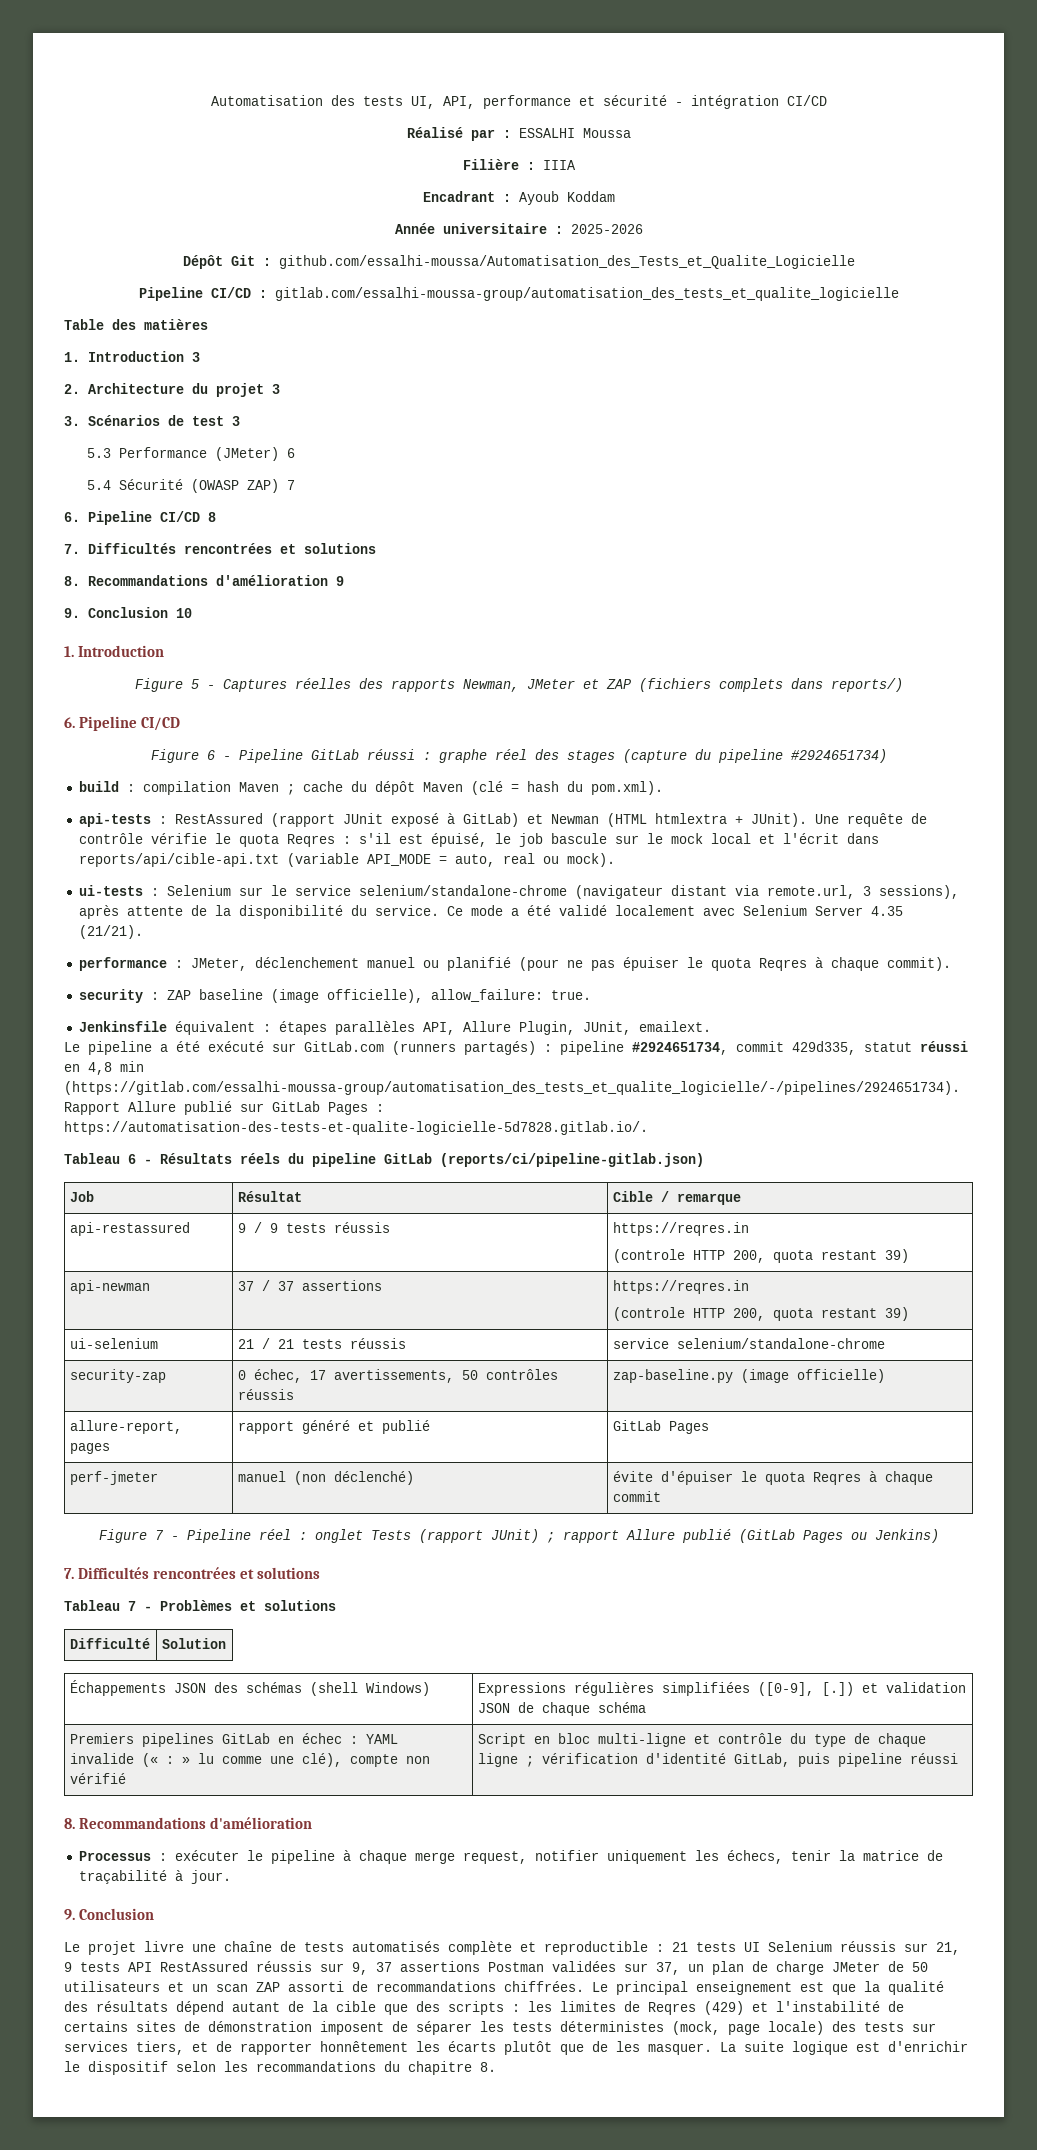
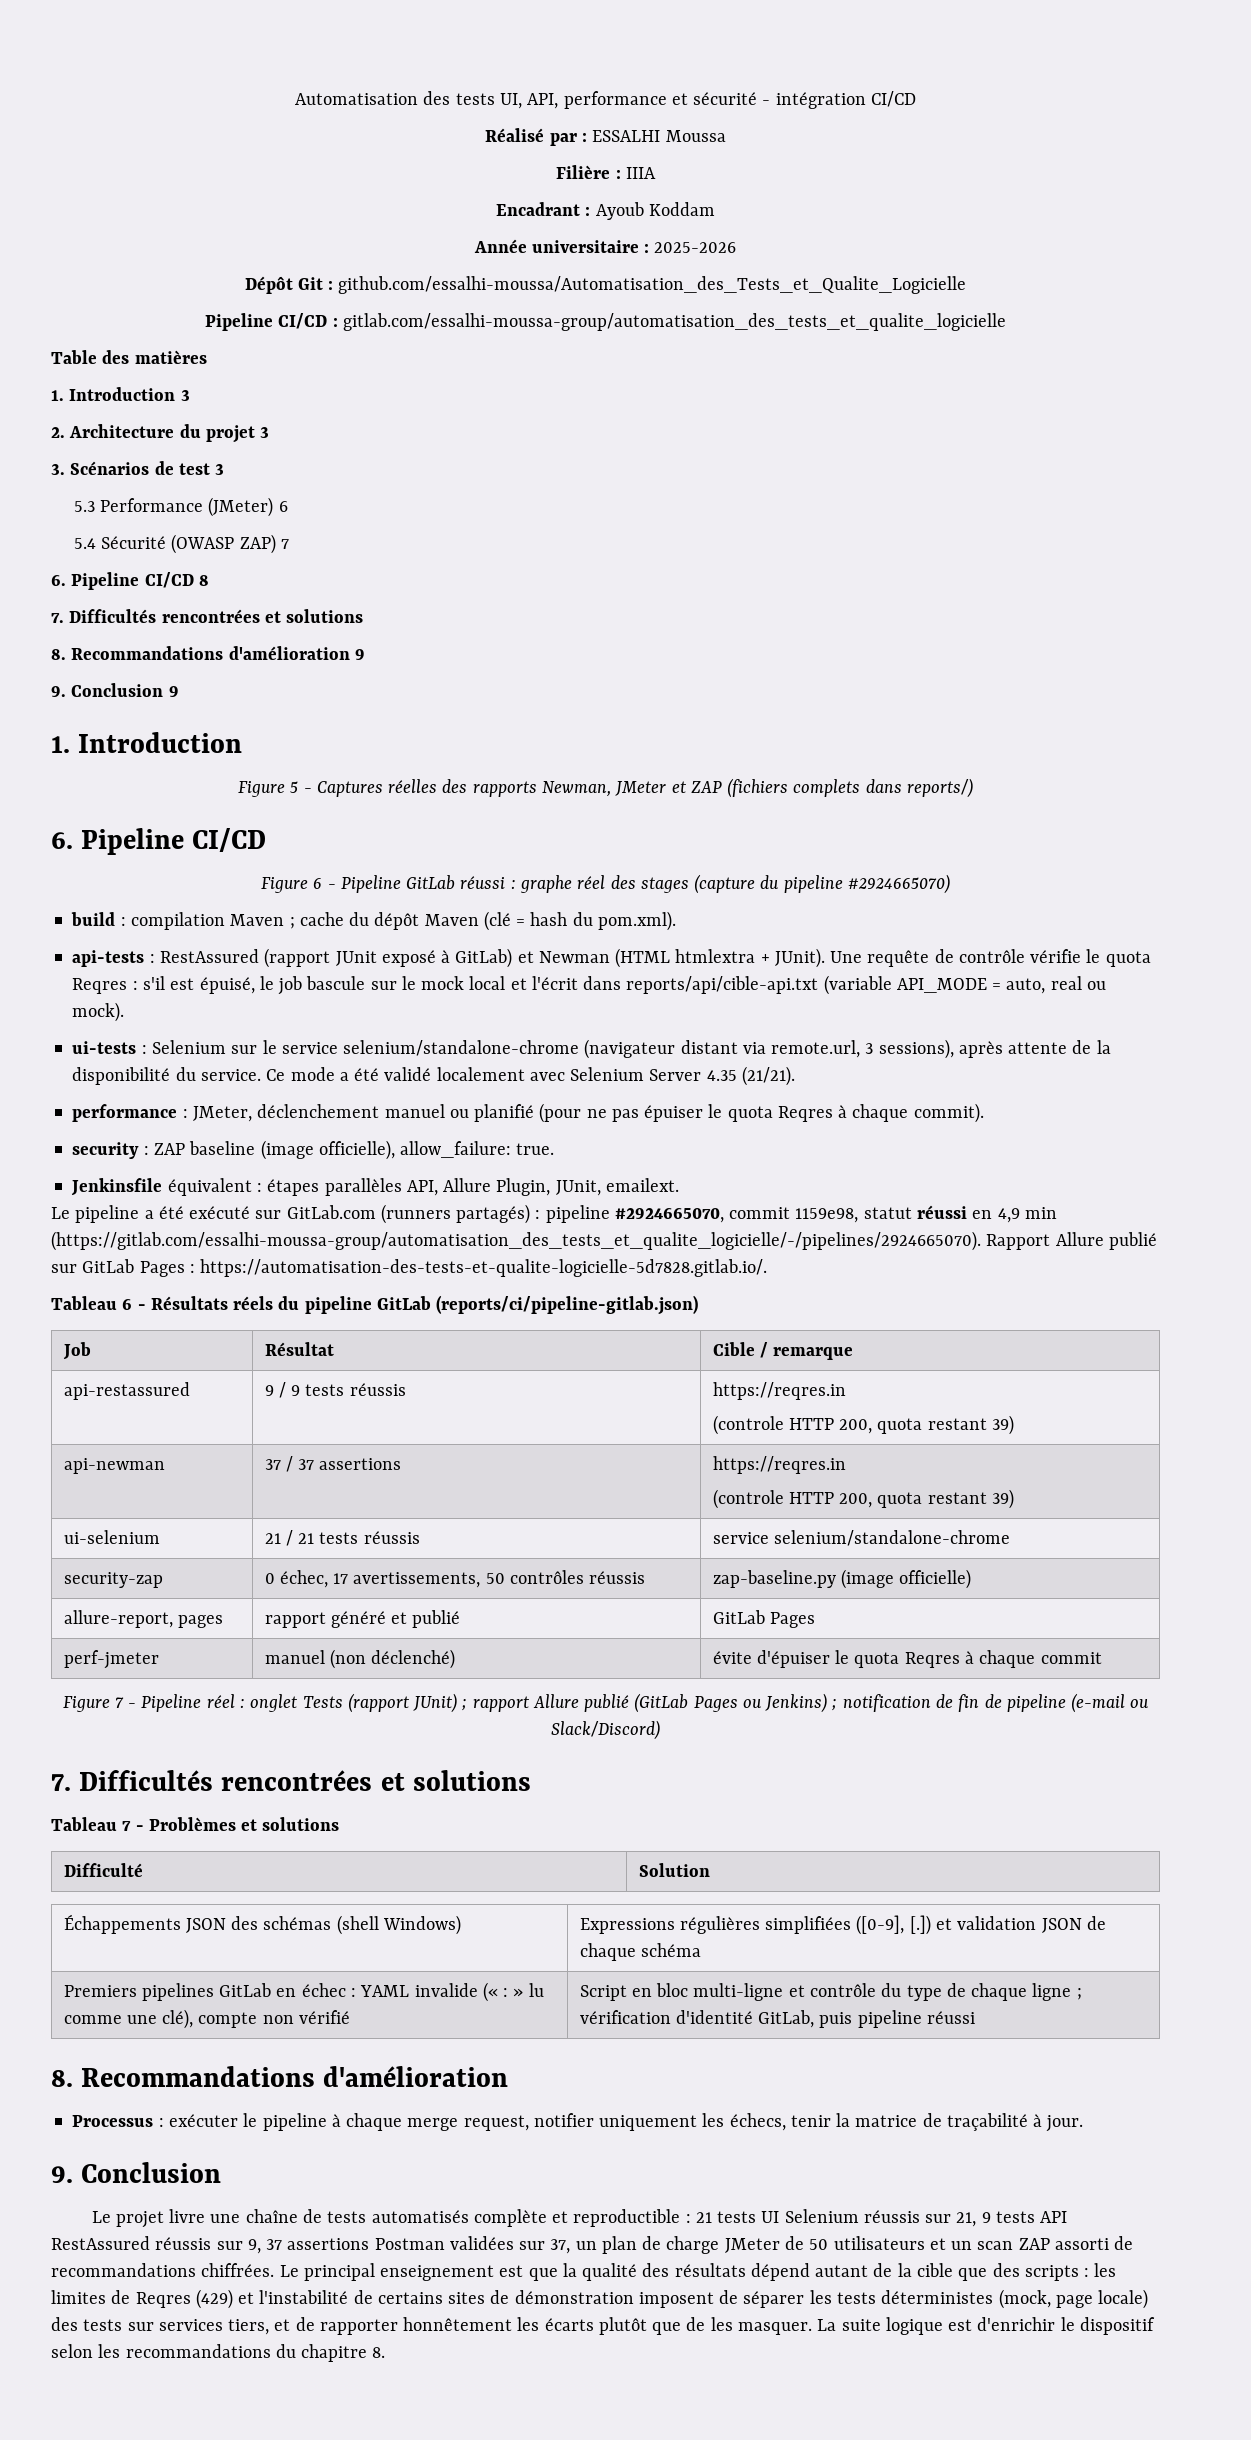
[176,608,192,618] 10 -> [168,686,179,697] 9
[790,749,887,763] #2924651734) -> [847,874,950,894] #2924665070)
[632,1041,968,1055] [64,1061,144,1075] [64,1081,960,1095] #2924651734, commit 429d335, statut réussi en 4,8 min (https://gitlab.com/essalhi-moussa-group/automatisation_des_tests_et_qualite_logicielle/-/pipelines/2924651734). -> [614,1205,1057,1223] [51,1231,981,1251] #2924665070, commit 1159e98, statut réussi en 4,9 min (https://gitlab.com/essalhi-moussa-group/automatisation_des_tests_et_qualite_logicielle/-/pipelines/2924665070).
(939, 1536) none -> [831,1693,1150,1713] [551,1720,660,1740] ; notification de fin de pipeline (e-mail ou Slack/Discord)

